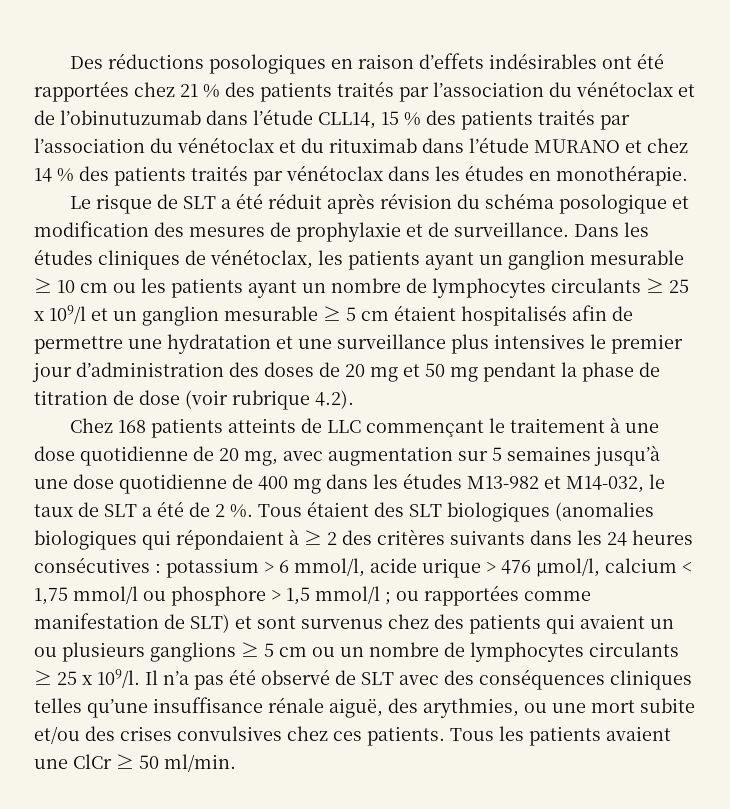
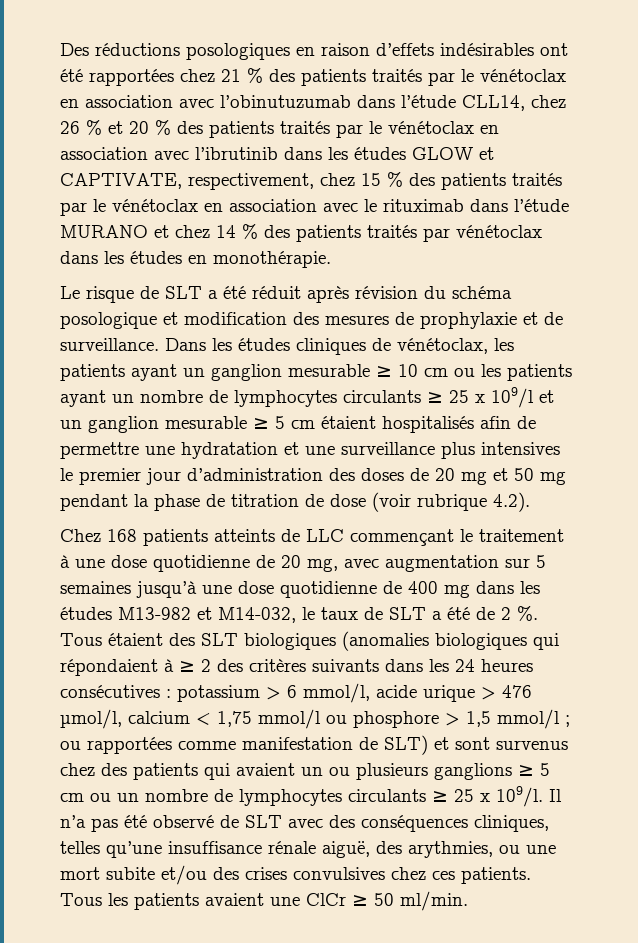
[433,81,695,97] [34,109,376,129] l’association du vénétoclax et de l’obinutuzumab dans l’étude CLL14, -> [461,69,566,82] [60,95,566,111] [60,120,499,138] [60,147,494,160] [60,173,355,190] le vénétoclax en association avec l’obinutuzumab dans l’étude CLL14, chez 26 % et 20 % des patients traités par le vénétoclax en association avec l’ibrutinib dans les études GLOW et CAPTIVATE, respectivement, chez
[34,137,324,153] l’association du vénétoclax et du -> [93,199,377,212] le vénétoclax en association avec le
[610,670,692,690] cliniques -> [474,815,549,832] cliniques,

